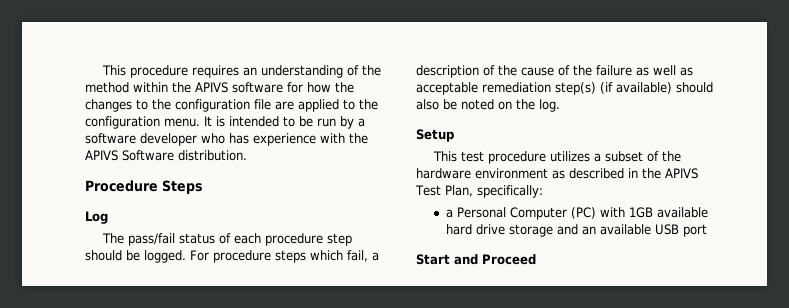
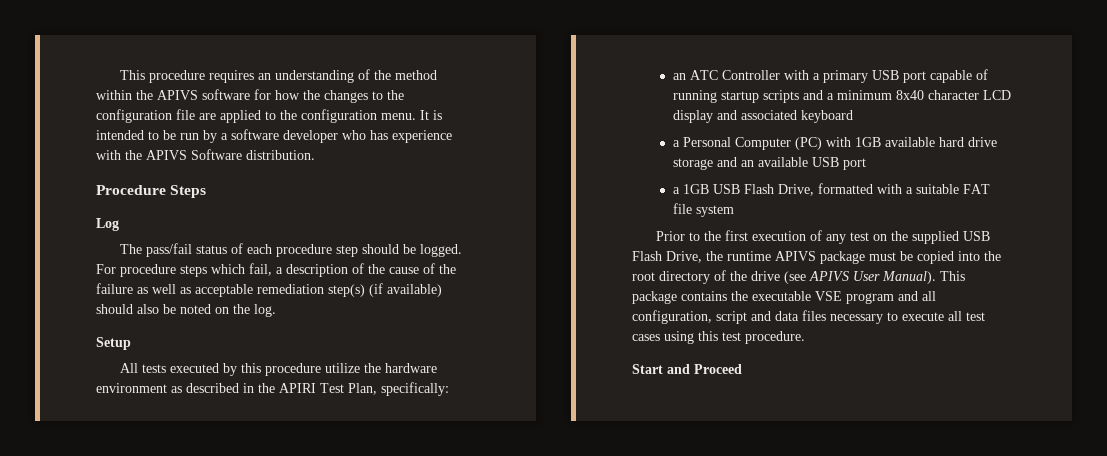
[433,151,660,164] This test procedure utilizes a subset of -> [119,363,360,376] All tests executed by this procedure utilize
[665,168,698,179] APIVS -> [279,383,316,393] APIRI
(543, 191) none -> [672,69,988,83] [672,90,1011,103] [672,110,853,123] // an ATC Controller with a primary USB port capable of running startup scripts and a minimum 8x40 character LCD display and associated keyboard
(707, 230) none -> [672,183,990,196] [672,203,734,217] [655,230,990,244] [632,251,1001,264] [632,270,965,284] [632,291,936,304] [632,310,985,324] [632,331,805,344] // a 1GB USB Flash Drive, formatted with a suitable FAT file system // Prior to the first execution of any test on the supplied USB Flash Drive, the runtime APIVS package must be copied into the root directory of the drive (see APIVS User Manual). This package contains the executable VSE program and all configuration, script and data files necessary to execute all test cases using this test procedure.

